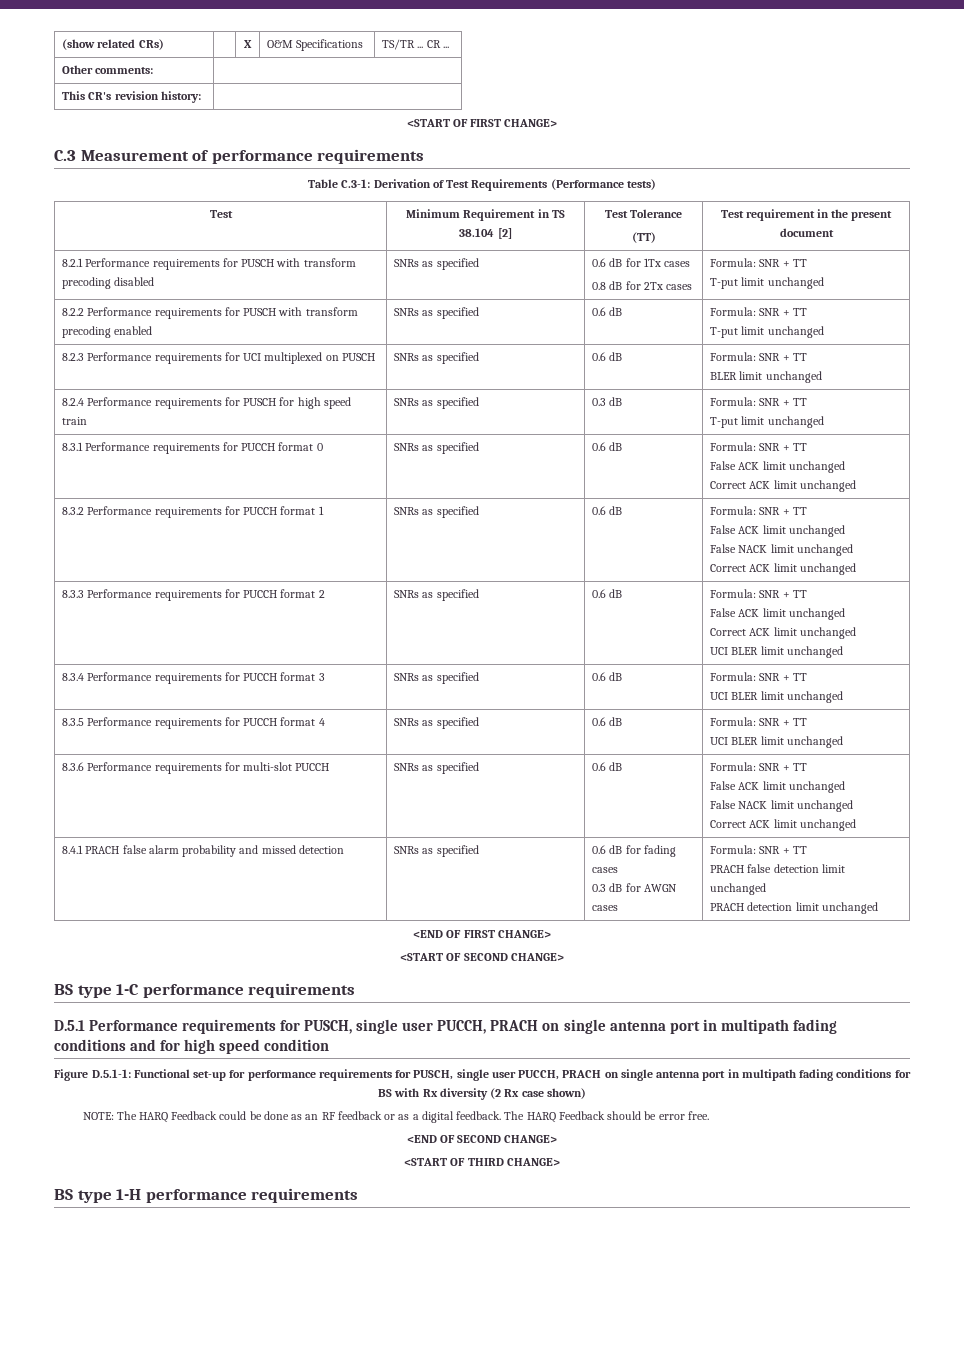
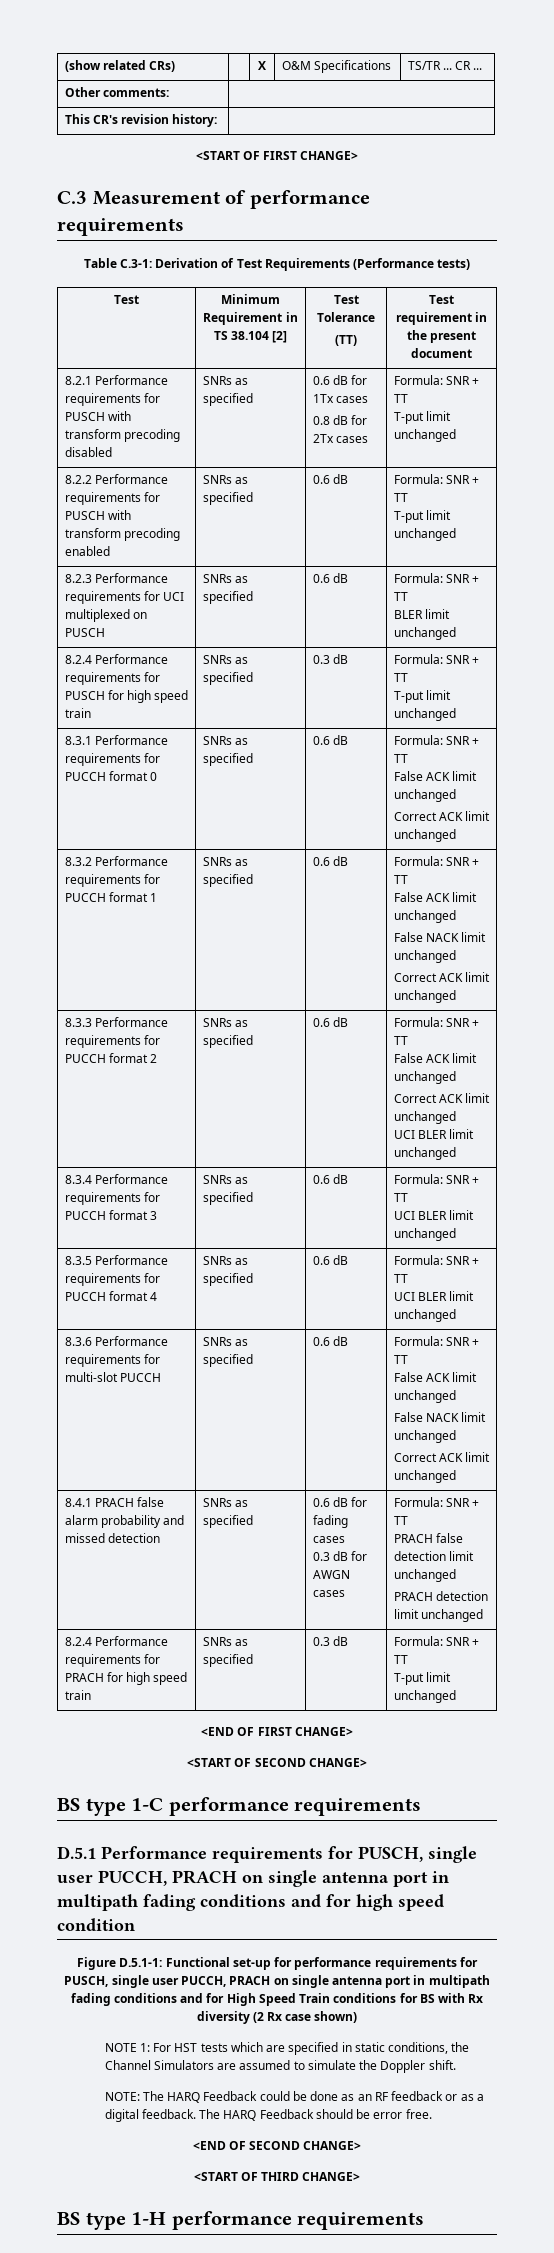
(878, 908) none -> [64,1636,168,1646] [64,1654,160,1667] [64,1672,188,1685] [64,1690,91,1700] [202,1637,248,1646] [202,1654,253,1667] [312,1636,348,1646] [393,1636,480,1646] [393,1655,408,1664] [393,1672,451,1685] [393,1690,456,1703] // 8.2.4 Performance requirements for PRACH for high speed train | SNRs as specified | 0.3 dB | Formula: SNR + TT // T-put limit unchanged
(892, 1073) none -> [180,1993,397,2006] and for High Speed Train conditions
(586, 1093) none -> [104,2042,470,2055] [104,2060,456,2073] // NOTE 1: For HST tests which are specified in static conditions, the Channel Simulators are assumed to simulate the Doppler shift.

